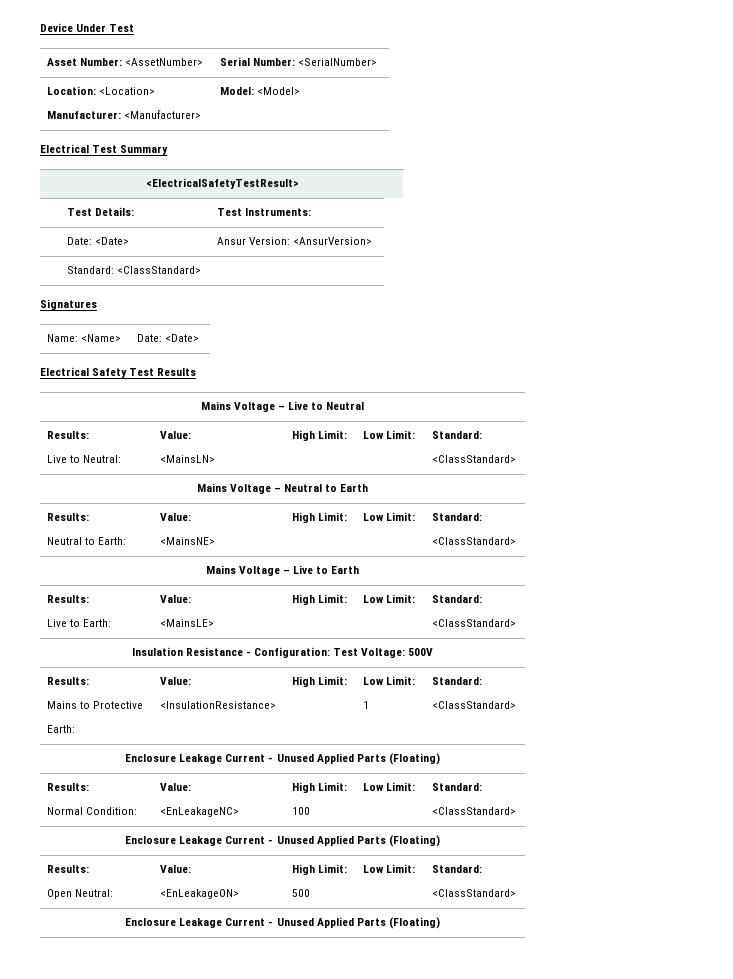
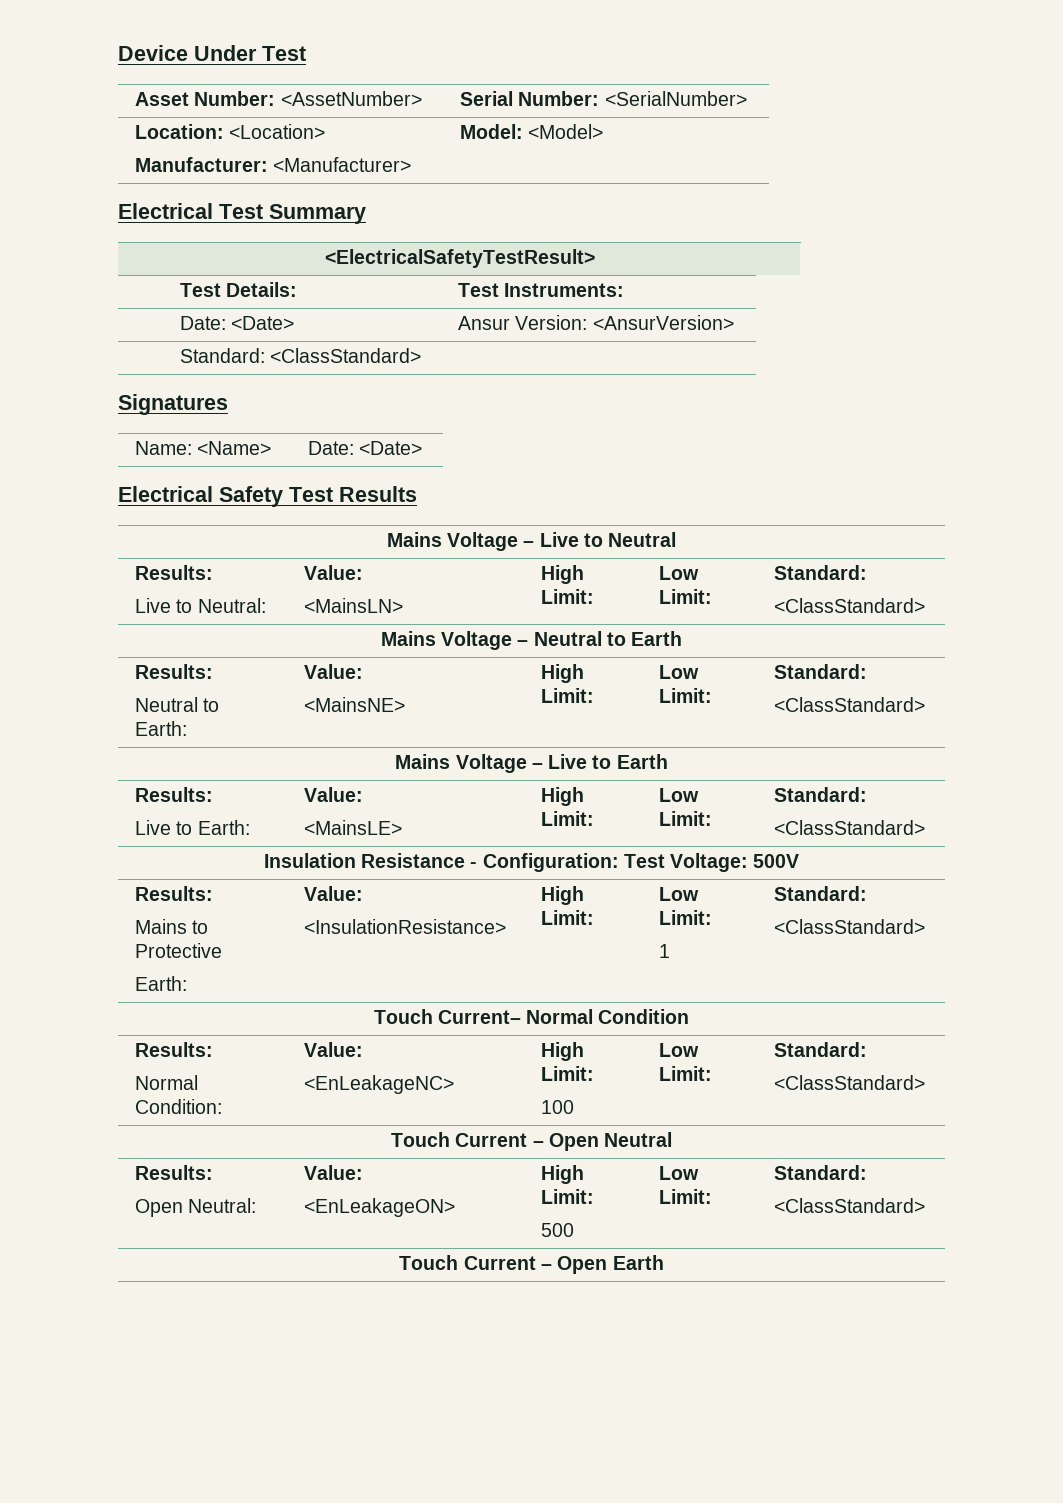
[125,753,440,765] Enclosure Leakage Current - Unused Applied Parts (Floating) -> [373,1009,690,1024] Touch Current– Normal Condition
[125,835,440,847] Enclosure Leakage Current - Unused Applied Parts (Floating) -> [390,1132,673,1151] Touch Current – Open Neutral
[125,917,440,929] Enclosure Leakage Current - Unused Applied Parts (Floating) -> [399,1255,664,1274] Touch Current – Open Earth

